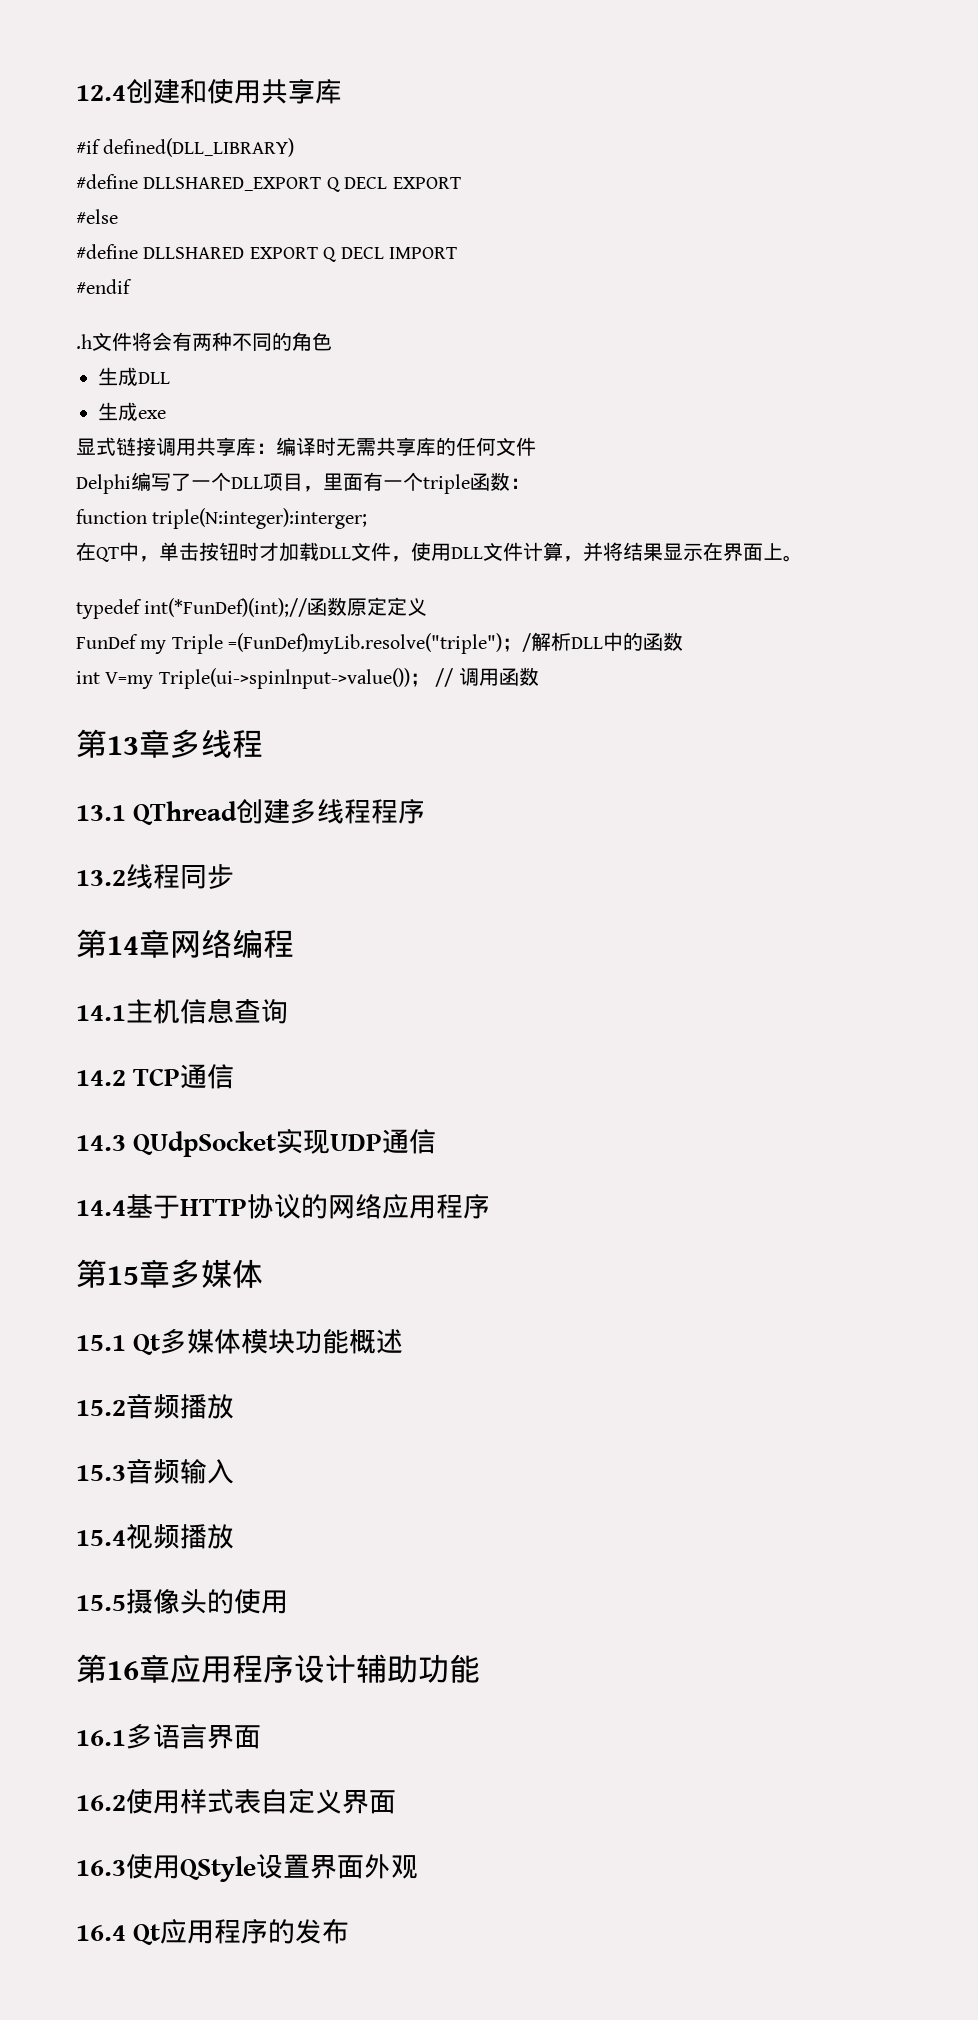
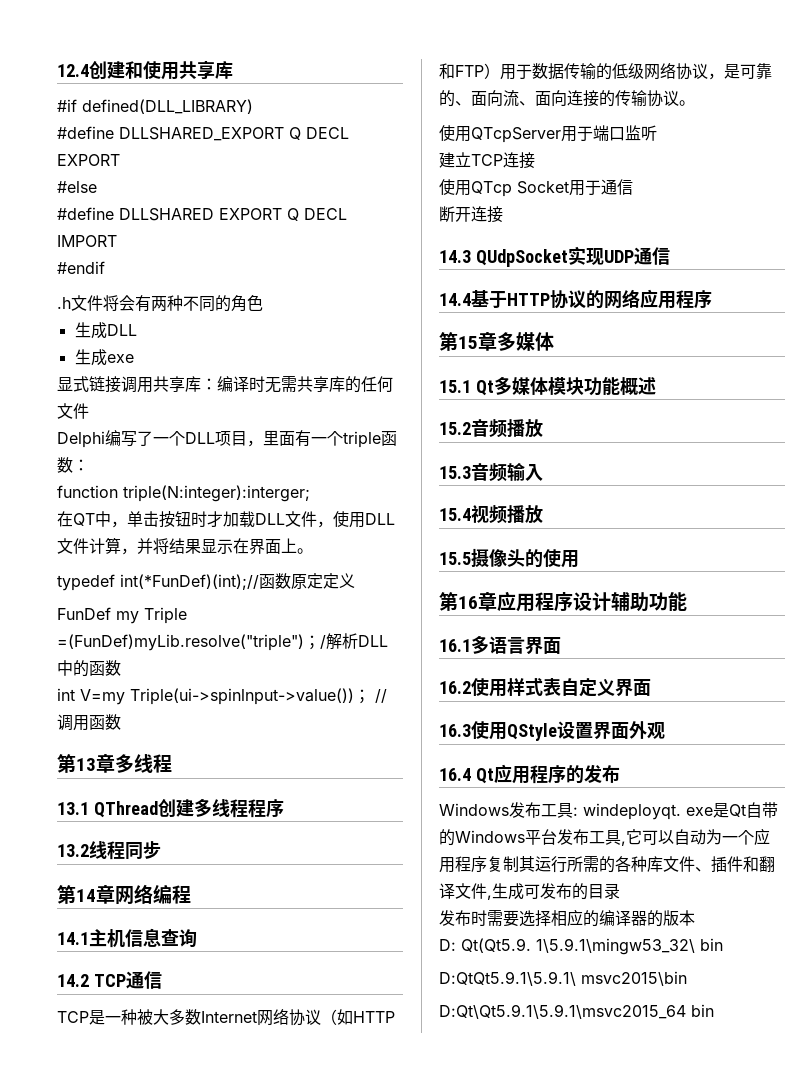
(235, 1076) none -> [57,1008,395,1026] [439,62,772,80] [439,90,695,107] [439,125,657,143] [439,152,535,169] [439,179,633,197] [439,206,503,223] // TCP是一种被大多数Internet网络协议（如HTTP和FTP）用于数据传输的低级网络协议，是可靠的、面向流、面向连接的传输协议。 // 使用QTcpServer用于端口监听 // 建立TCP连接 // 使用QTcp Socket用于通信 // 断开连接
(350, 1931) none -> [439,802,778,820] [439,828,770,846] [439,856,775,873] [439,883,620,900] [439,909,695,927] [439,938,723,955] [439,971,687,986] [439,1004,714,1019] // Windows发布工具: windeployqt. exe是Qt自带的Windows平台发布工具,它可以自动为一个应用程序复制其运行所需的各种库文件、插件和翻译文件,生成可发布的目录 // 发布时需要选择相应的编译器的版本 // D: Qt(Qt5.9. 1\5.9.1\mingw53_32\ bin // D:QtQt5.9.1\5.9.1\ msvc2015\bin // D:Qt\Qt5.9.1\5.9.1\msvc2015_64 bin

